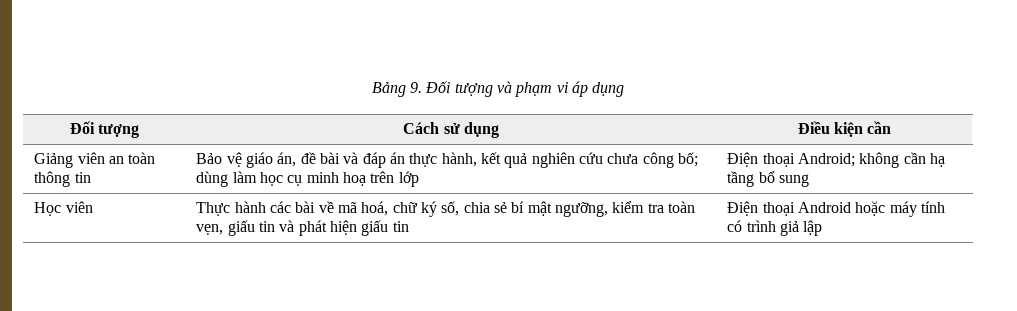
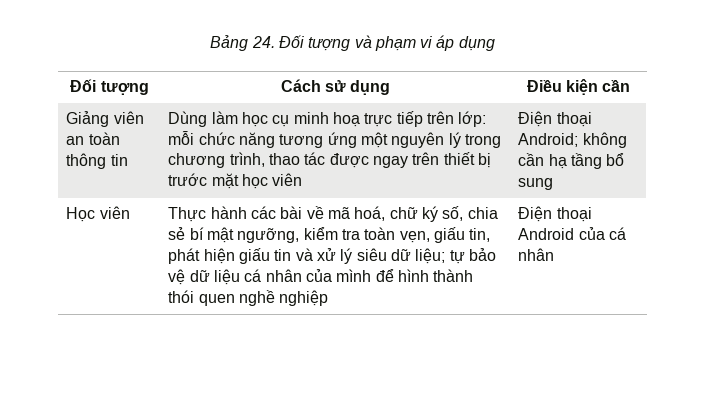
[410,82,423,93] 9. -> [251,36,275,48] 24.
[196,152,698,168] [196,171,229,187] Bảo vệ giáo án, đề bài và đáp án thực hành, kết quả nghiên cứu chưa công bố; dùng -> [168,111,208,127] Dùng
[370,171,419,187] trên lớp -> [364,111,487,127] [168,131,501,148] [168,152,491,168] [168,173,303,189] trực tiếp trên lớp: mỗi chức năng tương ứng một nguyên lý trong chương trình, thao tác được ngay trên thiết bị trước mặt học viên
[259,220,295,232] tin và -> [469,228,491,242] tin,
[727,201,945,217] [727,220,823,236] | Điện thoại Android hoặc máy tính có trình giả lập -> [295,248,496,264] [168,269,474,285] [168,290,329,306] [518,206,592,222] [518,227,627,240] [518,248,555,261] và xử lý siêu dữ liệu; tự bảo vệ dữ liệu cá nhân của mình để hình thành thói quen nghề nghiệp | Điện thoại Android của cá nhân

